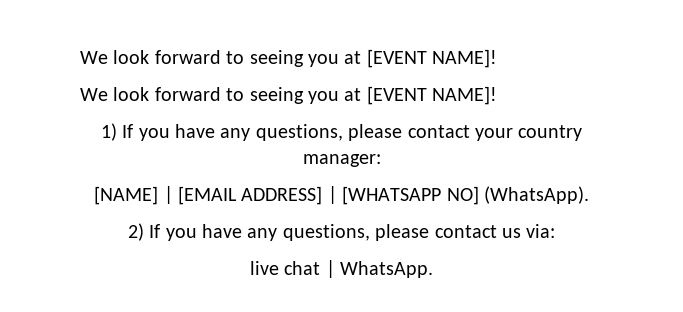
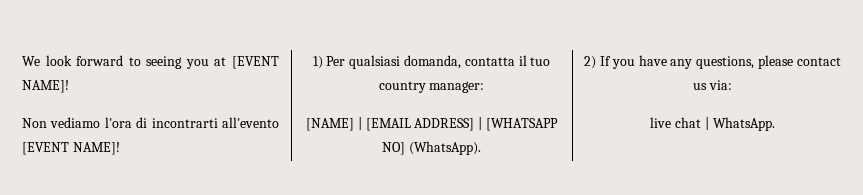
[80,49,498,68] [80,86,498,105] [100,123,513,141] We look forward to seeing you at [EVENT NAME]! // We look forward to seeing you at [EVENT NAME]! // 1) If you have any questions, please contact your -> [22,55,279,69] [22,80,69,93] [22,117,279,128] [22,142,120,155] [312,55,551,69] We look forward to seeing you at [EVENT NAME]! // Non vediamo l'ora di incontrarti all'evento [EVENT NAME]! // 1) Per qualsiasi domanda, contatta il tuo

